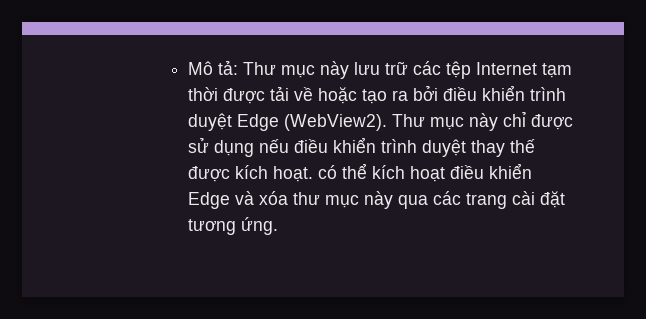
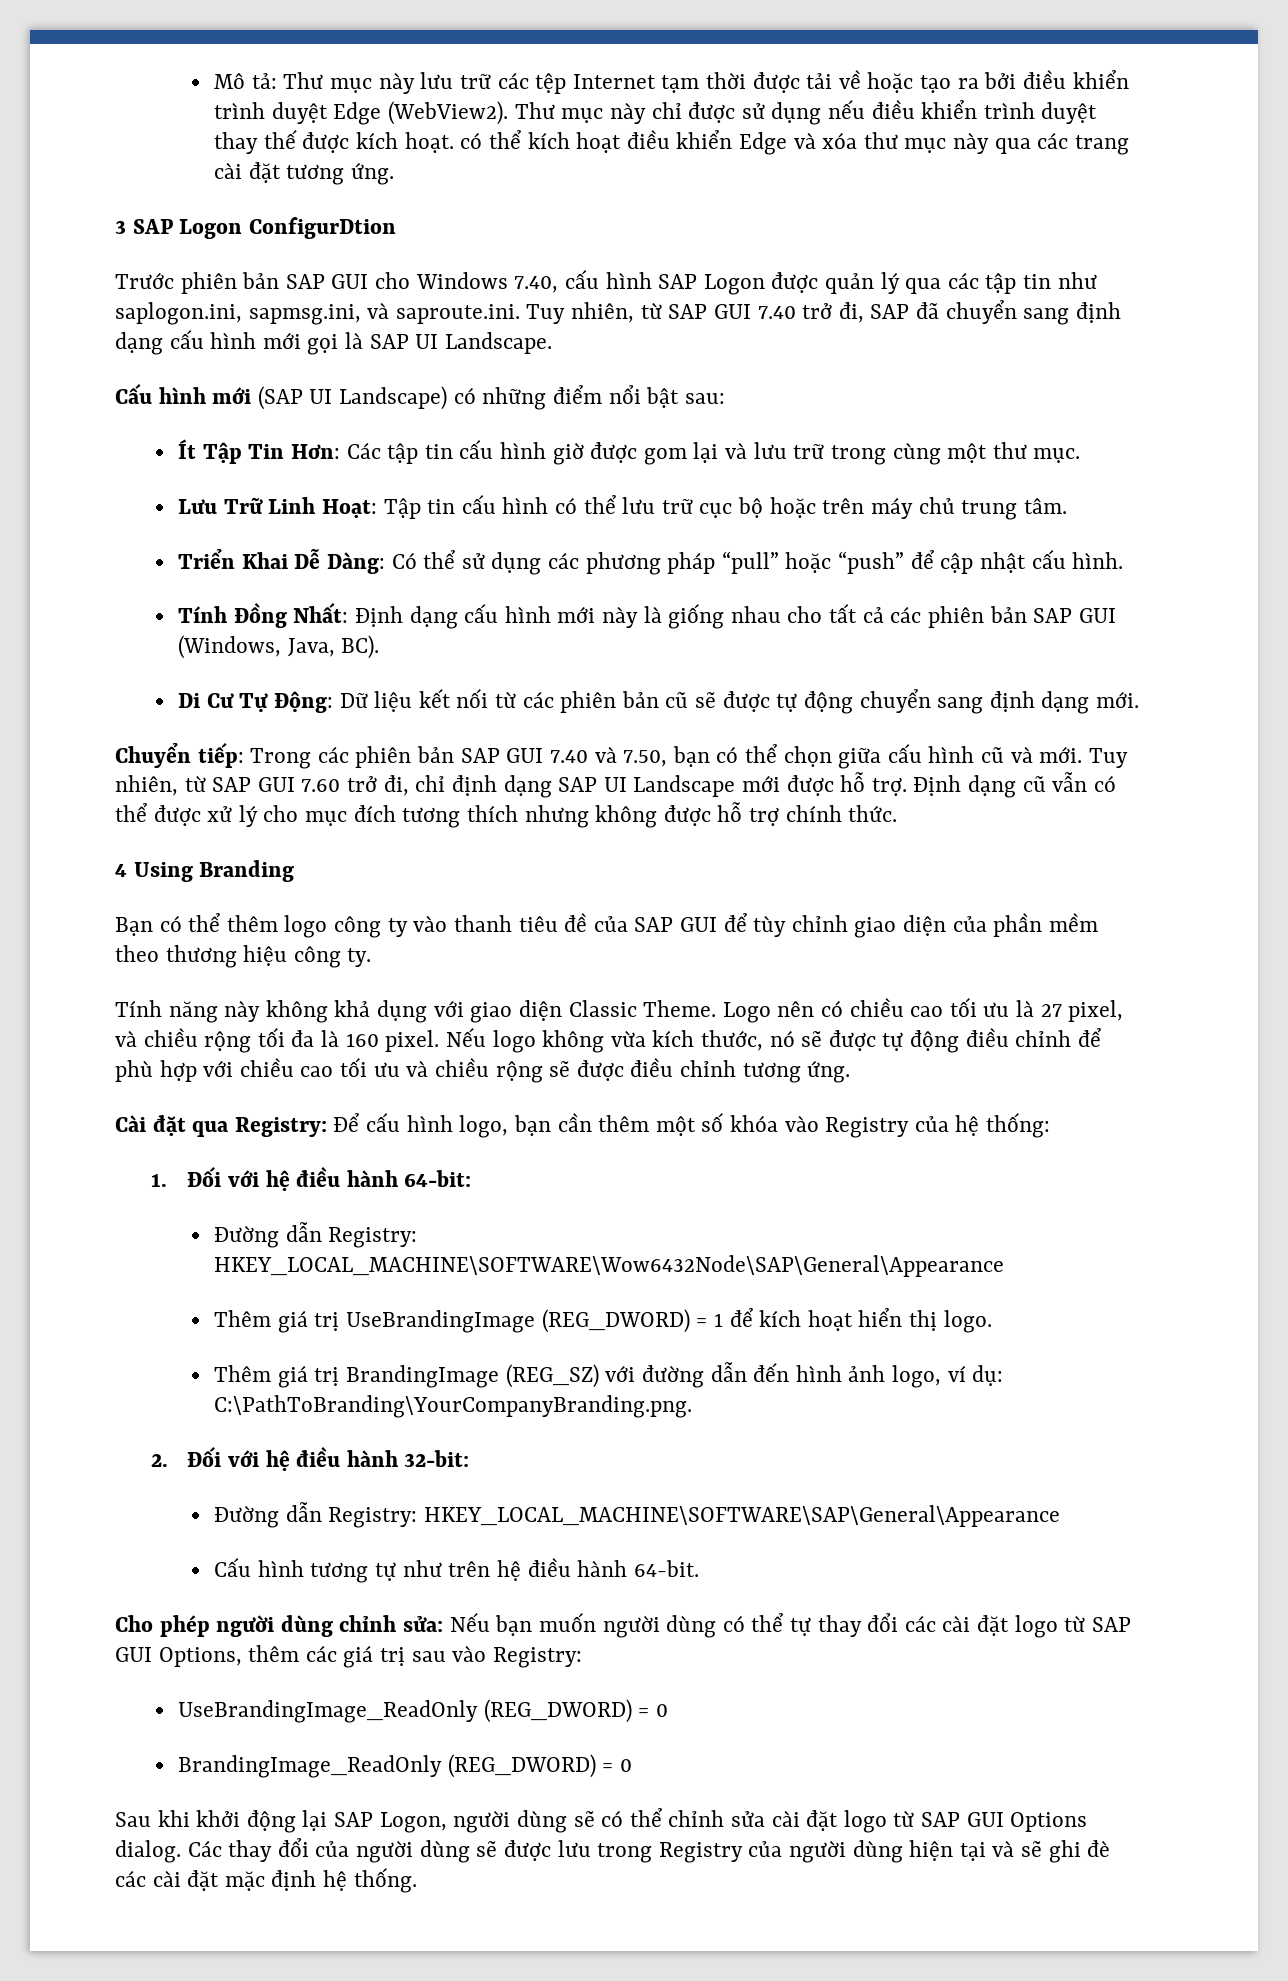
(278, 226) none -> [115,217,396,239] [115,270,1097,295] [115,300,1121,325] [115,330,552,355] [115,384,725,410] [178,439,1081,465] [178,495,1067,520] [178,548,1124,575] [178,603,1116,629] [178,635,380,659] [178,689,1139,714] [115,742,1128,769] [115,772,1116,798] [115,802,898,828] [115,860,295,882] [115,913,1098,938] [115,945,372,968] [115,998,1124,1023] [115,1028,1101,1053] [115,1058,851,1083] [115,1113,1051,1138] [151,1167,472,1191] [214,1222,418,1248] [214,1255,1005,1277] [214,1308,992,1333] [214,1362,1004,1388] [214,1395,693,1418] [151,1447,470,1471] [214,1502,1061,1528] [214,1558,699,1583] [115,1613,1131,1638] [115,1645,582,1668] [178,1699,668,1723] [178,1754,632,1778] [115,1808,1088,1833] [115,1838,1111,1863] [115,1868,417,1893] // 3 SAP Logon ConfigurDtion // Trước phiên bản SAP GUI cho Windows 7.40, cấu hình SAP Logon được quản lý qua các tập tin như saplogon.ini, sapmsg.ini, và saproute.ini. Tuy nhiên, từ SAP GUI 7.40 trở đi, SAP đã chuyển sang định dạng cấu hình mới gọi là SAP UI Landscape. // Cấu hình mới (SAP UI Landscape) có những điểm nổi bật sau: // Ít Tập Tin Hơn: Các tập tin cấu hình giờ được gom lại và lưu trữ trong cùng một thư mục. // Lưu Trữ Linh Hoạt: Tập tin cấu hình có thể lưu trữ cục bộ hoặc trên máy chủ trung tâm. // Triển Khai Dễ Dàng: Có thể sử dụng các phương pháp “pull” hoặc “push” để cập nhật cấu hình. // Tính Đồng Nhất: Định dạng cấu hình mới này là giống nhau cho tất cả các phiên bản SAP GUI (Windows, Java, BC). // Di Cư Tự Động: Dữ liệu kết nối từ các phiên bản cũ sẽ được tự động chuyển sang định dạng mới. // Chuyển tiếp: Trong các phiên bản SAP GUI 7.40 và 7.50, bạn có thể chọn giữa cấu hình cũ và mới. Tuy nhiên, từ SAP GUI 7.60 trở đi, chỉ định dạng SAP UI Landscape mới được hỗ trợ. Định dạng cũ vẫn có thể được xử lý cho mục đích tương thích nhưng không được hỗ trợ chính thức. // 4 Using Branding // Bạn có thể thêm logo công ty vào thanh tiêu đề của SAP GUI để tùy chỉnh giao diện của phần mềm theo thương hiệu công ty. // Tính năng này không khả dụng với giao diện Classic Theme. Logo nên có chiều cao tối ưu là 27 pixel, và chiều rộng tối đa là 160 pixel. Nếu logo không vừa kích thước, nó sẽ được tự động điều chỉnh để phù hợp với chiều cao tối ưu và chiều rộng sẽ được điều chỉnh tương ứng. // Cài đặt qua Registry: Để cấu hình logo, bạn cần thêm một số khóa vào Registry của hệ thống: // 1. Đối với hệ điều hành 64-bit: // Đường dẫn Registry: HKEY_LOCAL_MACHINE\SOFTWARE\Wow6432Node\SAP\General\Appearance // Thêm giá trị UseBrandingImage (REG_DWORD) = 1 để kích hoạt hiển thị logo. // Thêm giá trị BrandingImage (REG_SZ) với đường dẫn đến hình ảnh logo, ví dụ: C:\PathToBranding\YourCompanyBranding.png. // 2. Đối với hệ điều hành 32-bit: // Đường dẫn Registry: HKEY_LOCAL_MACHINE\SOFTWARE\SAP\General\Appearance // Cấu hình tương tự như trên hệ điều hành 64-bit. // Cho phép người dùng chỉnh sửa: Nếu bạn muốn người dùng có thể tự thay đổi các cài đặt logo từ SAP GUI Options, thêm các giá trị sau vào Registry: // UseBrandingImage_ReadOnly (REG_DWORD) = 0 // BrandingImage_ReadOnly (REG_DWORD) = 0 // Sau khi khởi động lại SAP Logon, người dùng sẽ có thể chỉnh sửa cài đặt logo từ SAP GUI Options dialog. Các thay đổi của người dùng sẽ được lưu trong Registry của người dùng hiện tại và sẽ ghi đè các cài đặt mặc định hệ thống.

